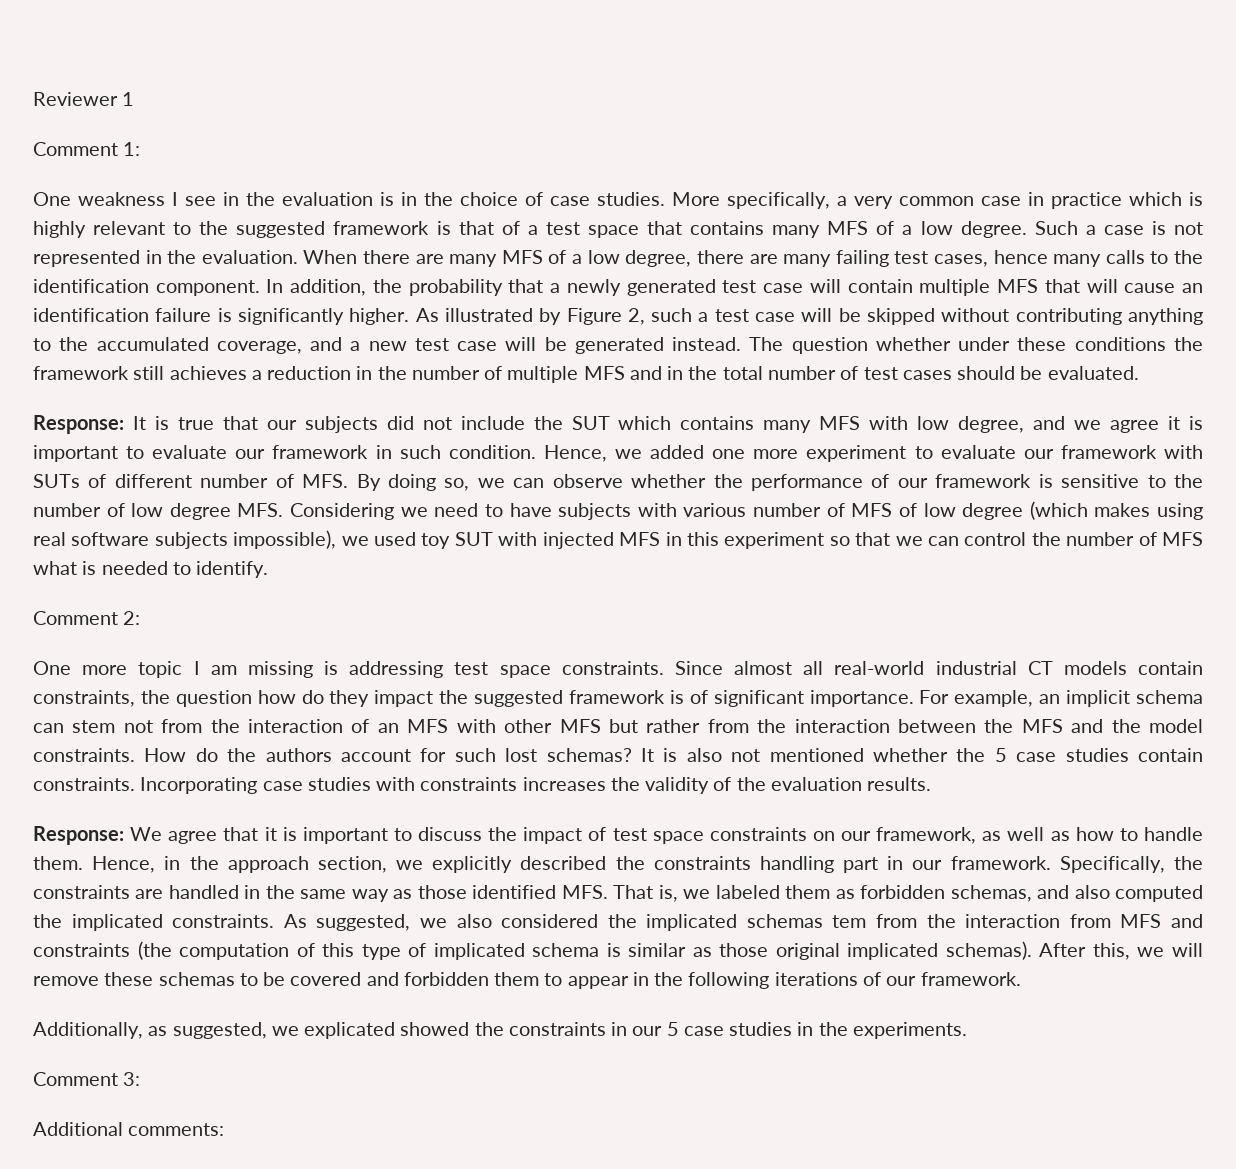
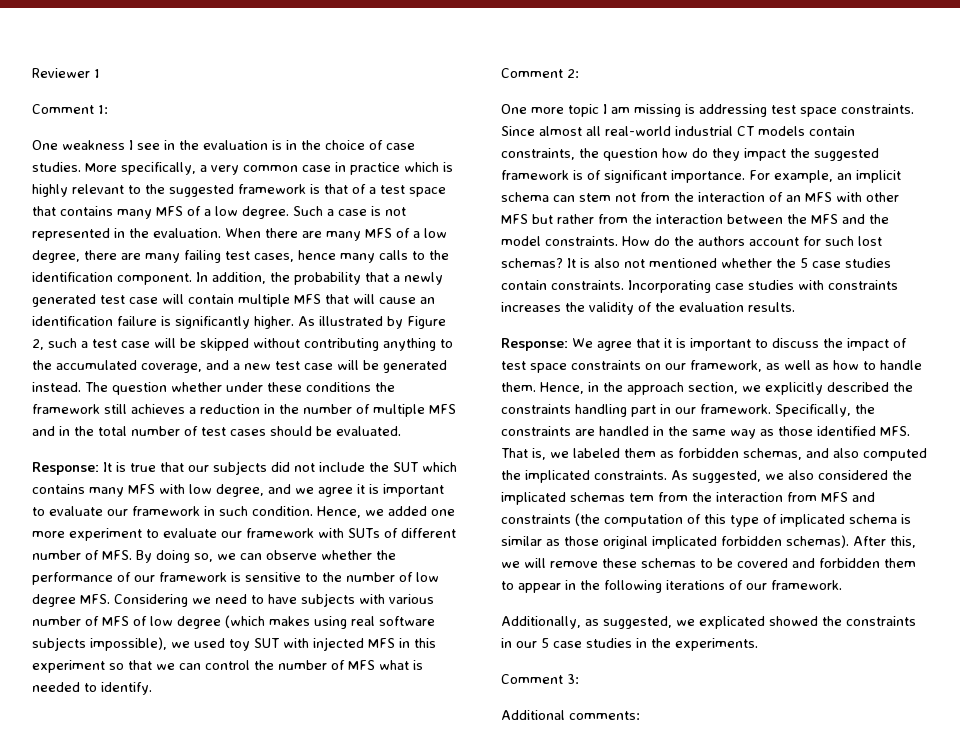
(939, 951) none -> [721,536,782,546] forbidden

